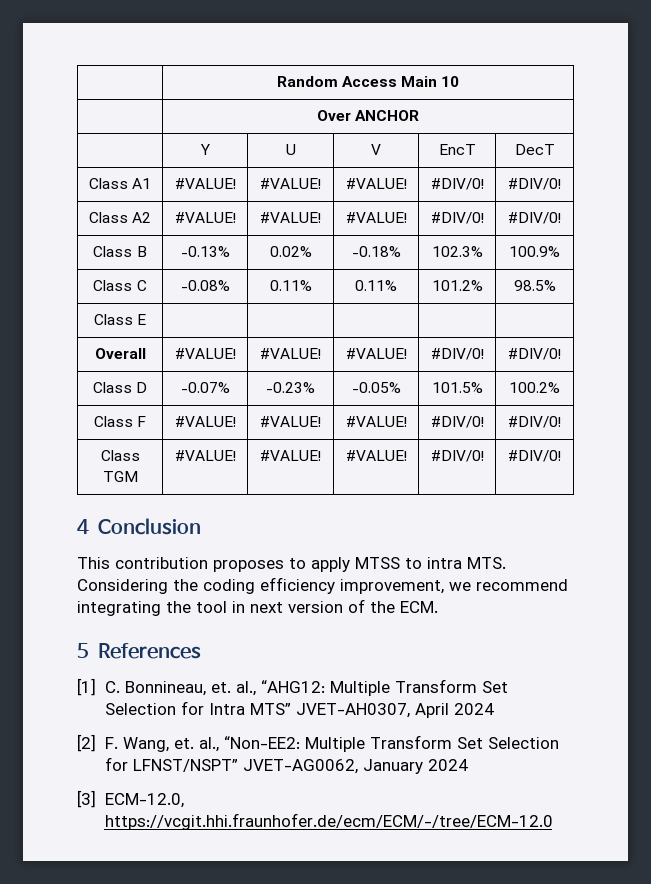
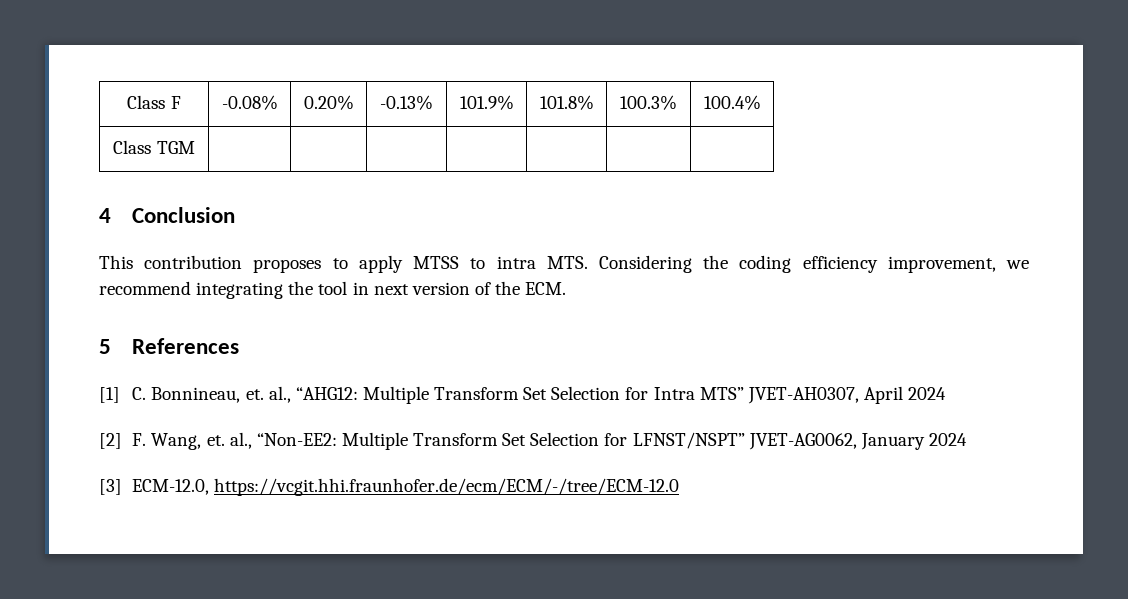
[276,76,460,87] [316,110,420,121] [199,144,210,155] [285,144,296,155] [371,144,381,155] [438,144,476,155] [514,144,555,155] [88,178,152,189] [174,178,236,189] [260,178,321,189] [345,178,407,189] [430,178,484,190] [508,178,561,190] [88,212,152,223] [174,212,236,223] [260,212,321,223] [345,212,407,223] [430,212,484,224] [508,212,561,224] [93,246,147,257] [180,246,230,257] [269,246,312,257] [351,246,401,257] [431,246,483,257] [509,246,560,257] [93,280,147,291] [180,280,230,291] [269,280,312,291] [355,280,397,291] [431,280,483,291] [513,280,556,291] [93,314,147,325] [94,348,146,359] [174,348,236,359] [260,348,321,359] [345,348,407,359] [430,348,484,360] [508,348,561,360] [92,382,148,393] [180,382,230,393] [266,382,315,393] [351,382,401,393] [431,382,483,393] [509,382,560,393] [93,416,147,427] [174,416,236,427] [260,416,321,427] [345,416,407,427] [430,416,484,428] [508,416,561,428] [100,450,140,461] [102,471,138,482] [174,450,236,461] [260,450,321,461] [345,450,407,461] [430,450,484,462] [508,450,561,462] | Random Access Main 10 // | Over ANCHOR // | Y | U | V | EncT | DecT // Class A1 | #VALUE! | #VALUE! | #VALUE! | #DIV/0! | #DIV/0! // Class A2 | #VALUE! | #VALUE! | #VALUE! | #DIV/0! | #DIV/0! // Class B | -0.13% | 0.02% | -0.18% | 102.3% | 100.9% // Class C | -0.08% | 0.11% | 0.11% | 101.2% | 98.5% // Class E | | | | | // Overall | #VALUE! | #VALUE! | #VALUE! | #DIV/0! | #DIV/0! // Class D | -0.07% | -0.23% | -0.05% | 101.5% | 100.2% // Class F | #VALUE! | #VALUE! | #VALUE! | #DIV/0! | #DIV/0! // Class TGM | #VALUE! | #VALUE! | #VALUE! | #DIV/0! | #DIV/0! -> [127,95,181,109] [221,95,278,110] [303,95,354,110] [380,95,433,110] [459,95,514,110] [539,95,594,110] [620,95,677,110] [703,95,761,110] [113,140,195,154] Class F | -0.08% | 0.20% | -0.13% | 101.9% | 101.8% | 100.3% | 100.4% // Class TGM | | | | | | |

